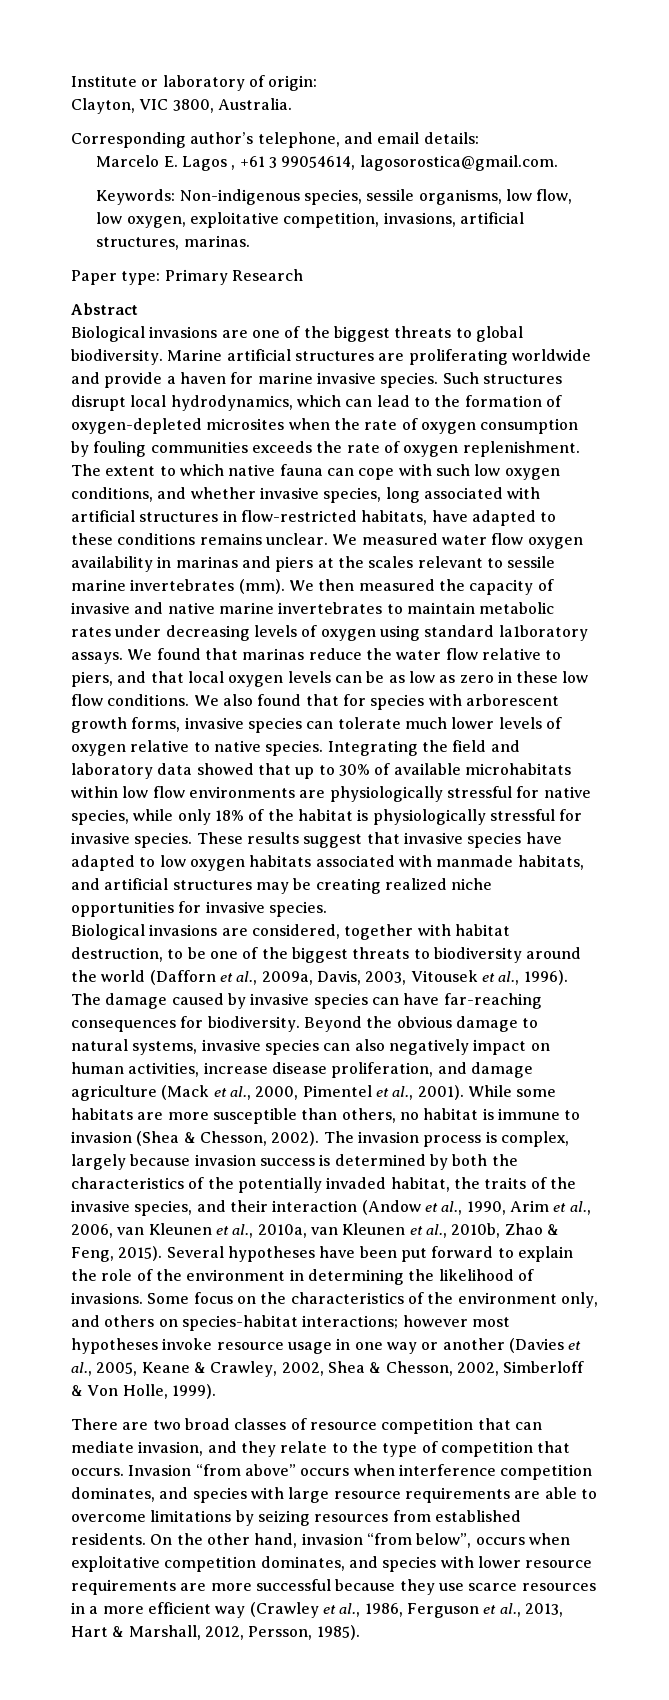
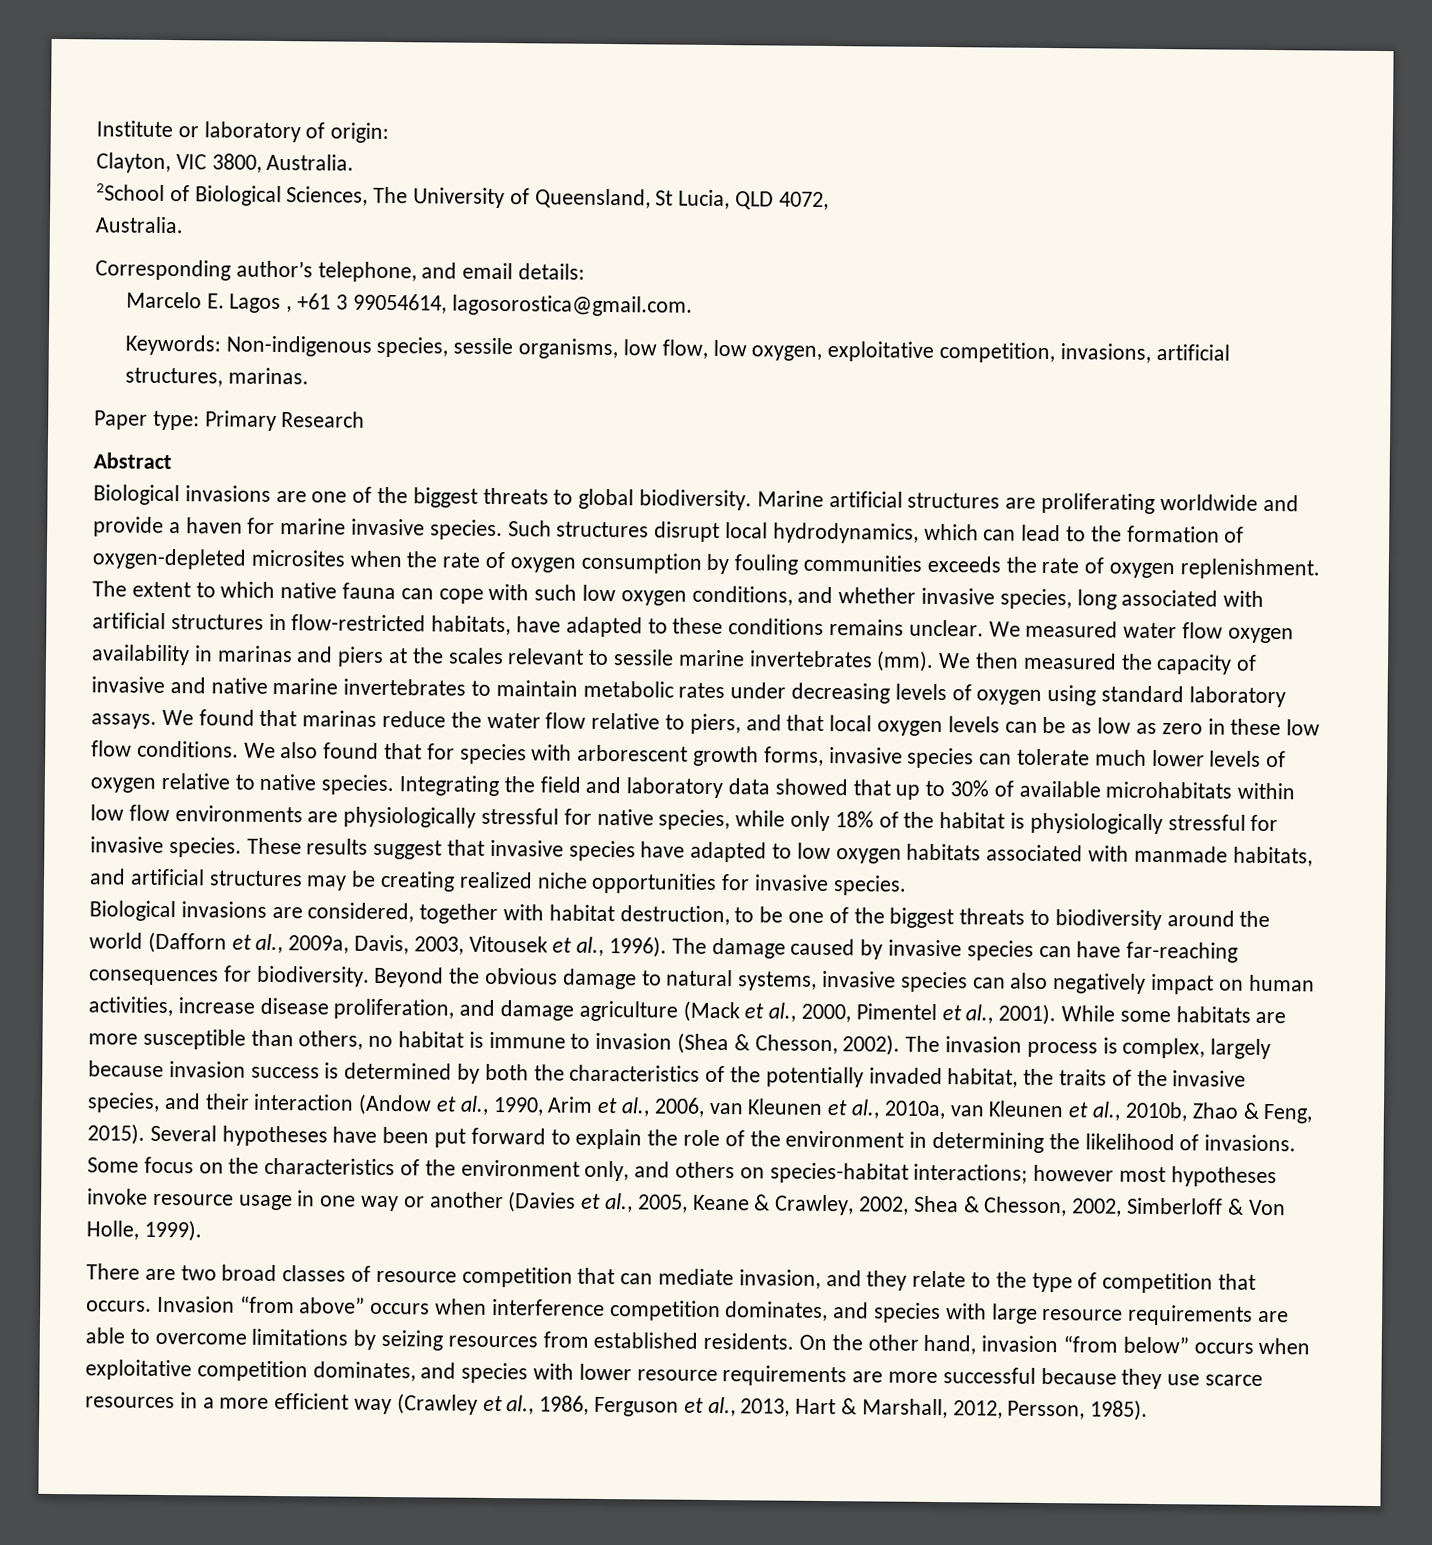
(292, 104) none -> [96,183,829,210] [95,216,184,234] // 2School of Biological Sciences, The University of Queensland, St Lucia, QLD 4072, // Australia.
[498,625,588,641] la1boratory -> [1188,686,1286,708] laboratory
[416,1533,472,1548] below”, -> [1122,1336,1189,1354] below”

